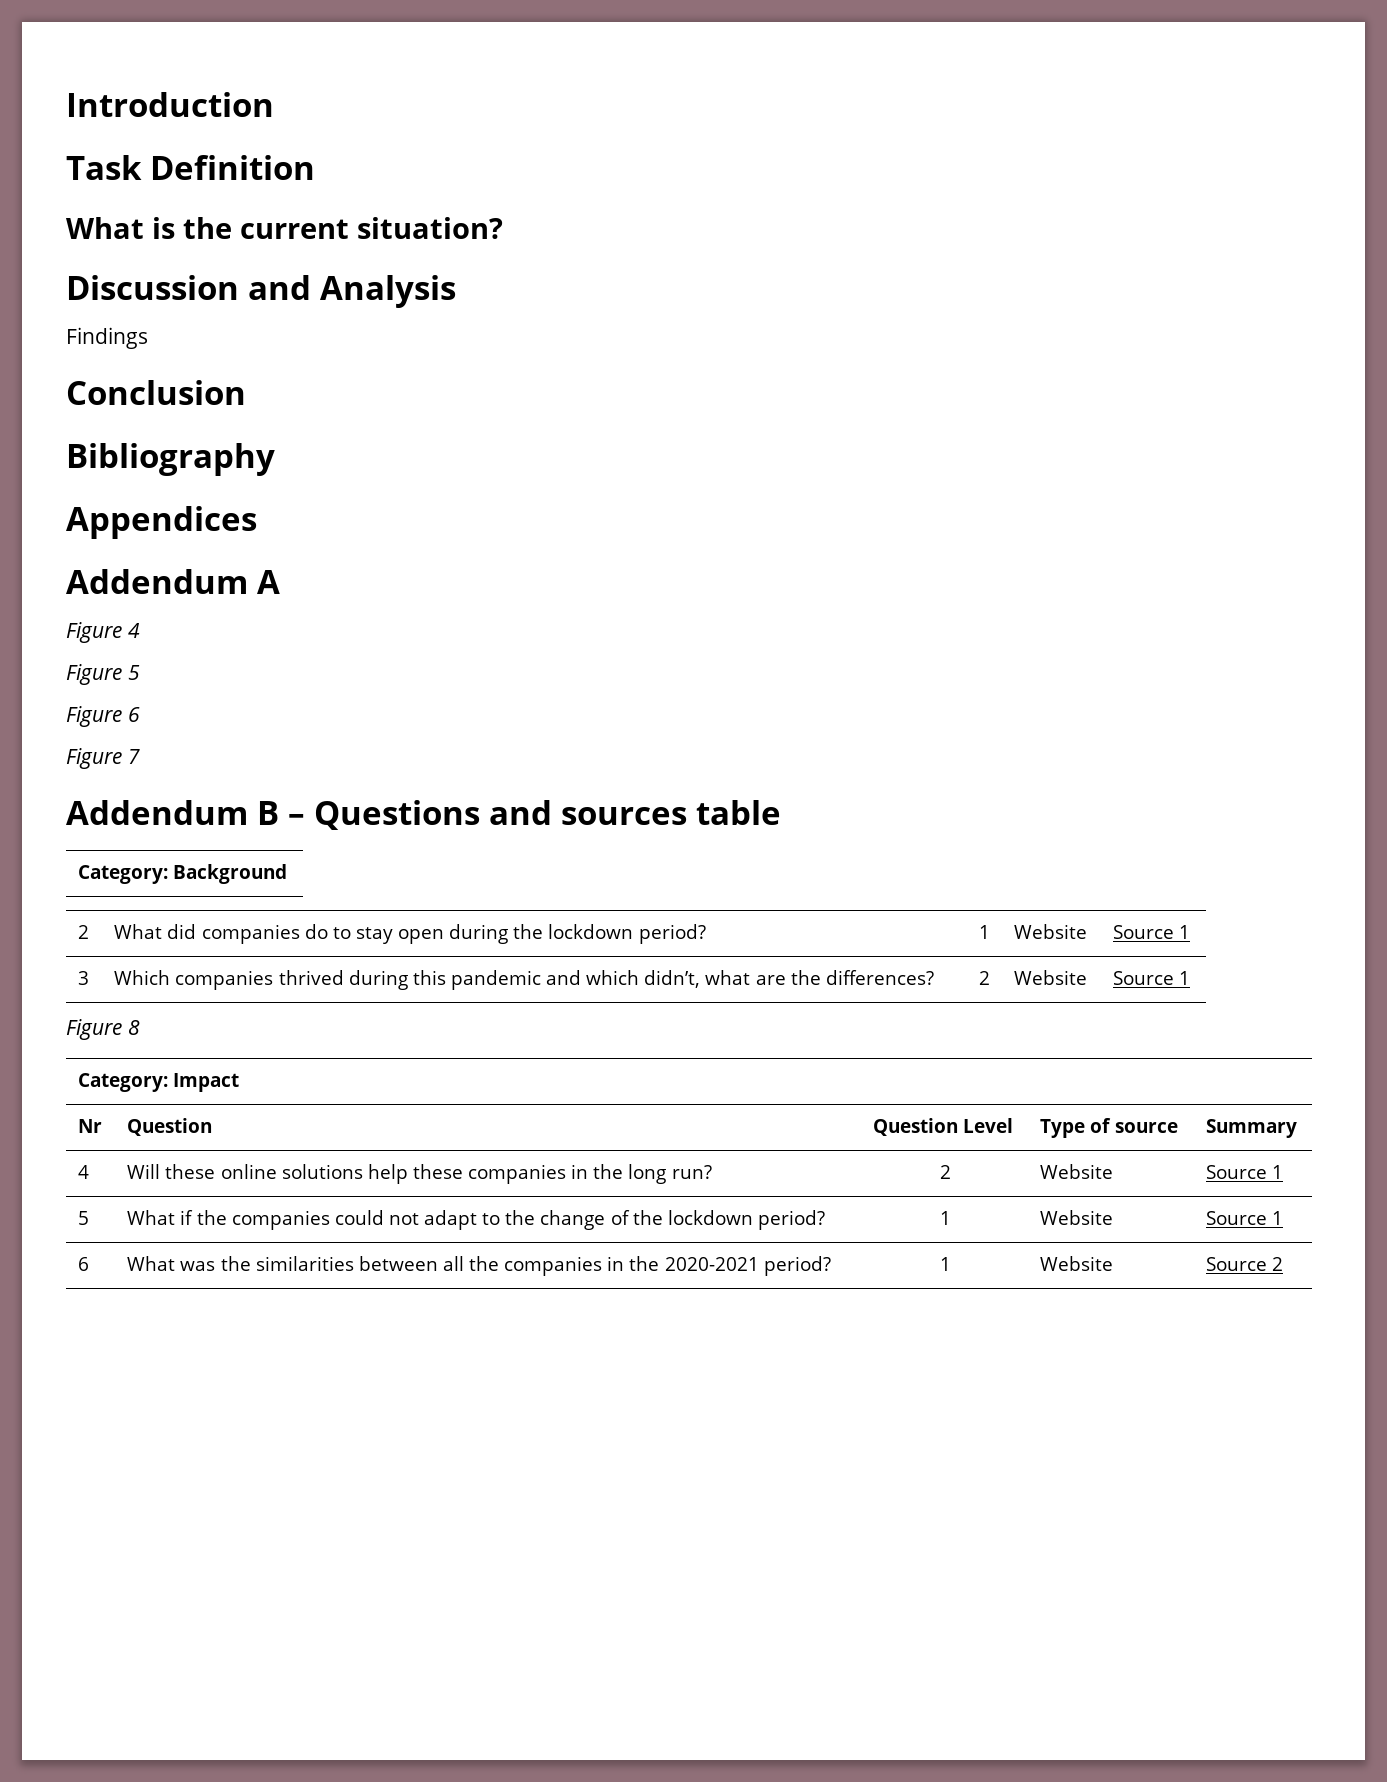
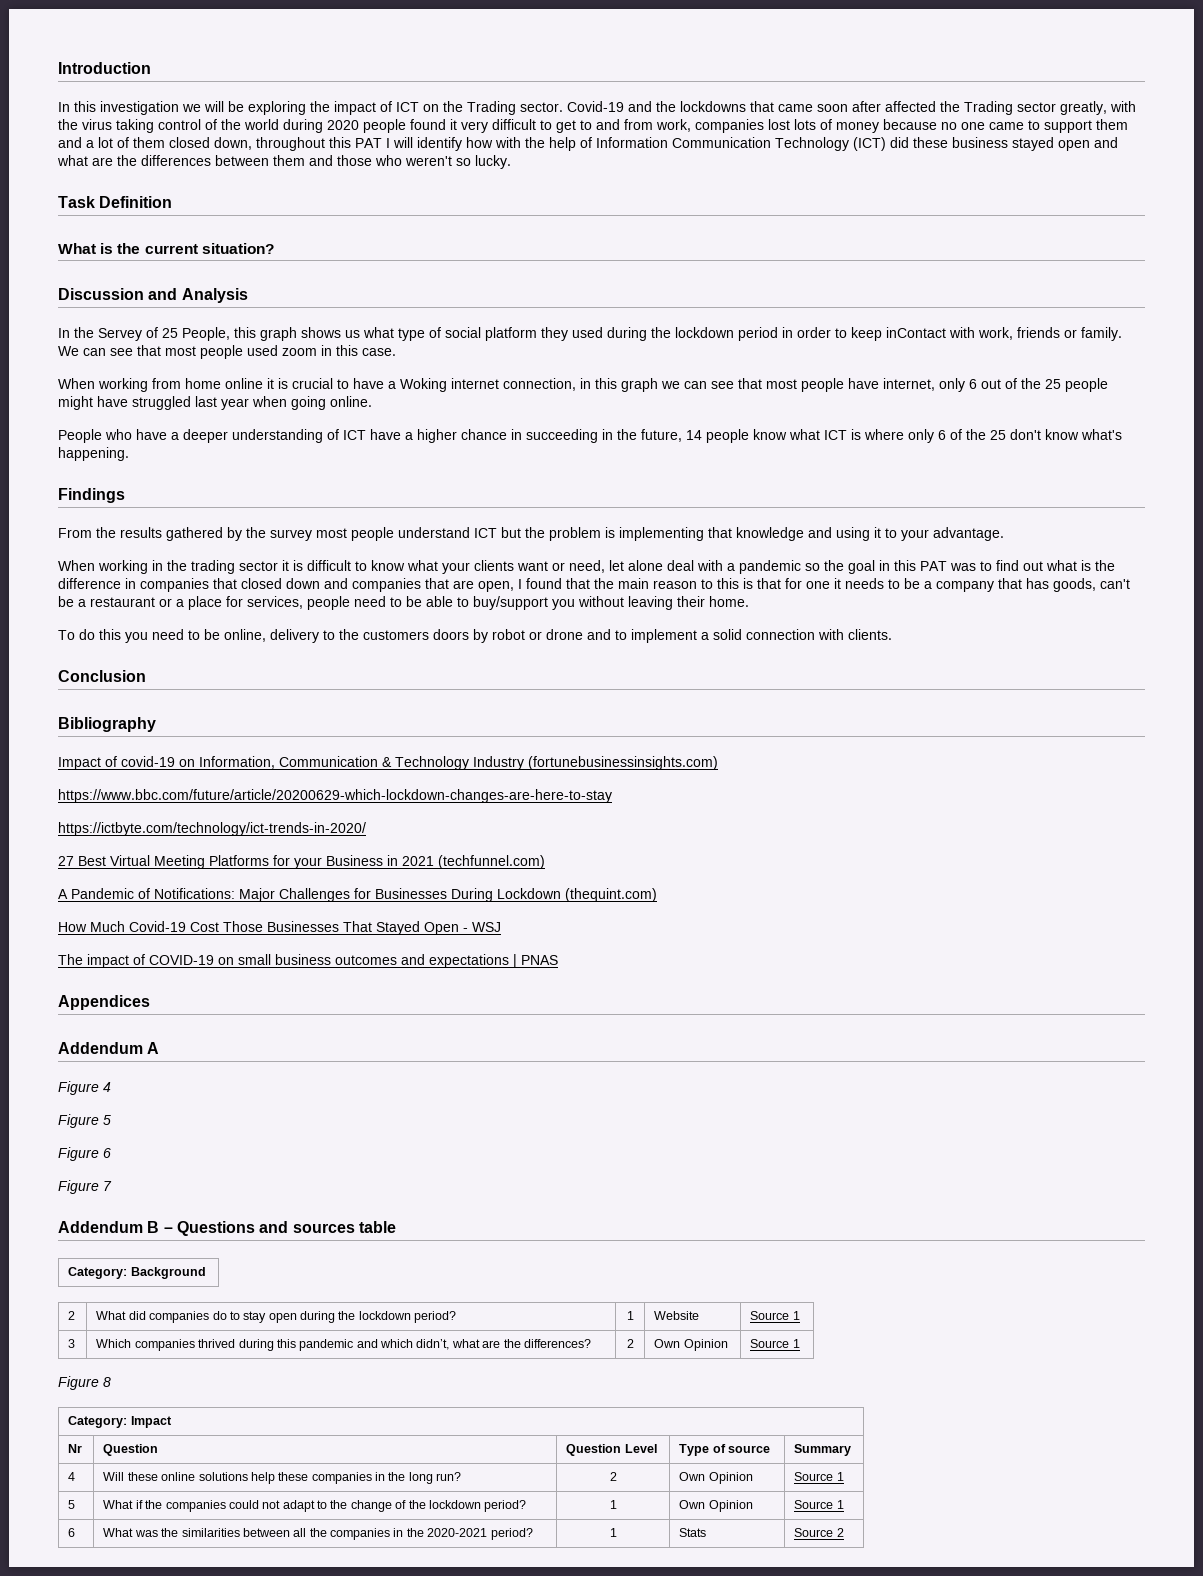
(274, 104) none -> [58,101,1136,115] [58,119,1128,133] [58,137,1118,151] [57,155,511,169] // In this investigation we will be exploring the impact of ICT on the Trading sector. Covid-19 and the lockdowns that came soon after affected the Trading sector greatly, with the virus taking control of the world during 2020 people found it very difficult to get to and from work, companies lost lots of money because no one came to support them and a lot of them closed down, throughout this PAT I will identify how with the help of Information Communication Technology (ICT) did these business stayed open and what are the differences between them and those who weren't so lucky.
[66,327,148,349] [66,380,246,405] [66,443,275,476] Findings // Conclusion // Bibliography -> [58,327,1122,341] [58,345,396,359] [58,378,1108,392] [58,396,372,410] [58,429,1122,443] [58,447,129,461] [58,488,125,503] [58,527,1004,541] [58,560,1115,574] [58,578,1130,592] [58,596,749,610] [58,629,892,643] [58,670,146,682] [58,717,156,732] [58,756,718,770] [58,789,612,803] [58,822,366,836] [58,855,545,869] [58,888,657,902] [58,921,501,935] [58,954,558,968] In the Servey of 25 People, this graph shows us what type of social platform they used during the lockdown period in order to keep inContact with work, friends or family. We can see that most people used zoom in this case. // When working from home online it is crucial to have a Woking internet connection, in this graph we can see that most people have internet, only 6 out of the 25 people might have struggled last year when going online. // People who have a deeper understanding of ICT have a higher chance in succeeding in the future, 14 people know what ICT is where only 6 of the 25 don't know what's happening. // Findings // From the results gathered by the survey most people understand ICT but the problem is implementing that knowledge and using it to your advantage. // When working in the trading sector it is difficult to know what your clients want or need, let alone deal with a pandemic so the goal in this PAT was to find out what is the difference in companies that closed down and companies that are open, I found that the main reason to this is that for one it needs to be a company that has goods, can't be a restaurant or a place for services, people need to be able to buy/support you without leaving their home. // To do this you need to be online, delivery to the customers doors by robot or drone and to implement a solid connection with clients. // Conclusion // Bibliography // Impact of covid-19 on Information, Communication & Technology Industry (fortunebusinessinsights.com) // https://www.bbc.com/future/article/20200629-which-lockdown-changes-are-here-to-stay // https://ictbyte.com/technology/ict-trends-in-2020/ // 27 Best Virtual Meeting Platforms for your Business in 2021 (techfunnel.com) // A Pandemic of Notifications: Major Challenges for Businesses During Lockdown (thequint.com) // How Much Covid-19 Cost Those Businesses That Stayed Open - WSJ // The impact of COVID-19 on small business outcomes and expectations | PNAS
[1014,970,1088,985] Website -> [654,1339,728,1351] Own Opinion
[1040,1164,1114,1179] Website -> [679,1472,753,1484] Own Opinion
[1040,1210,1114,1225] Website -> [679,1500,753,1512] Own Opinion
[1040,1256,1114,1271] Website -> [679,1528,707,1537] Stats

